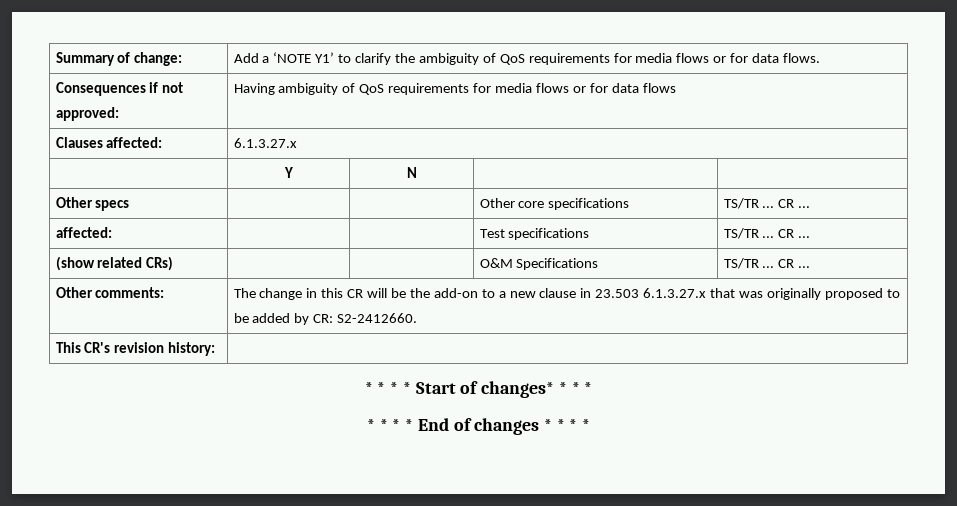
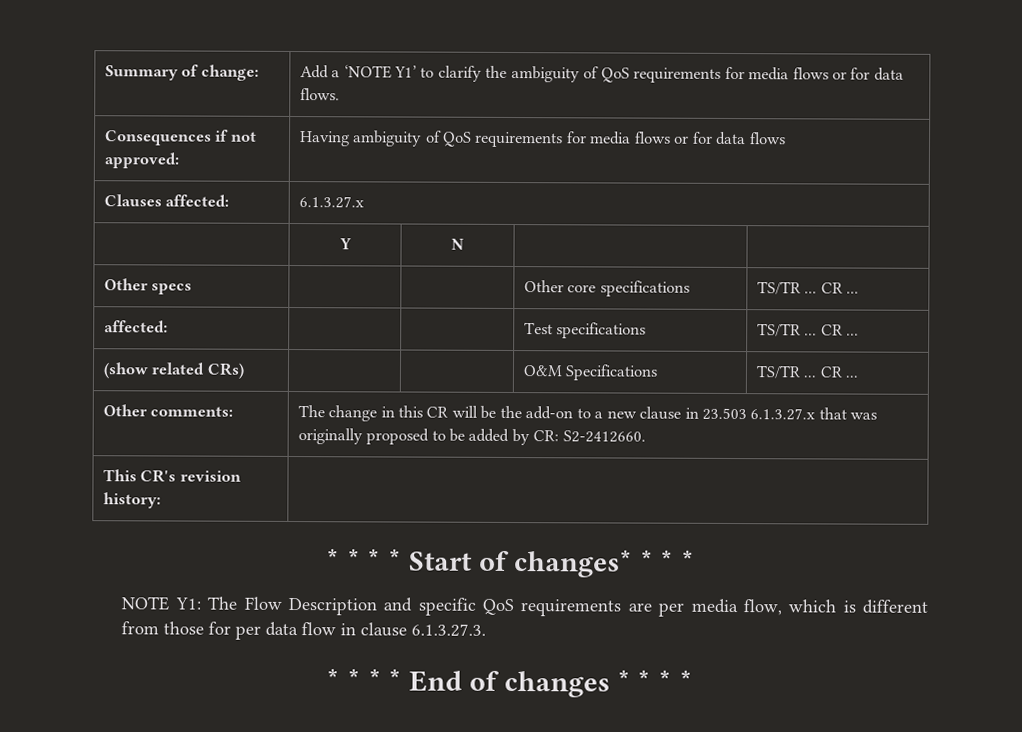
(593, 388) none -> [121,596,929,617] [121,621,487,640] // NOTE Y1: The Flow Description and specific QoS requirements are per media flow, which is different from those for per data flow in clause 6.1.3.27.3.

